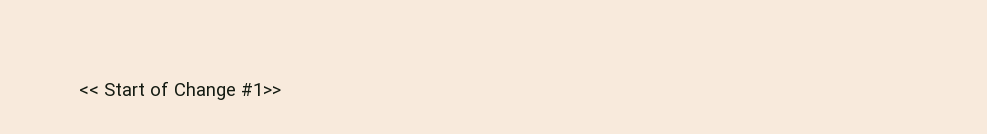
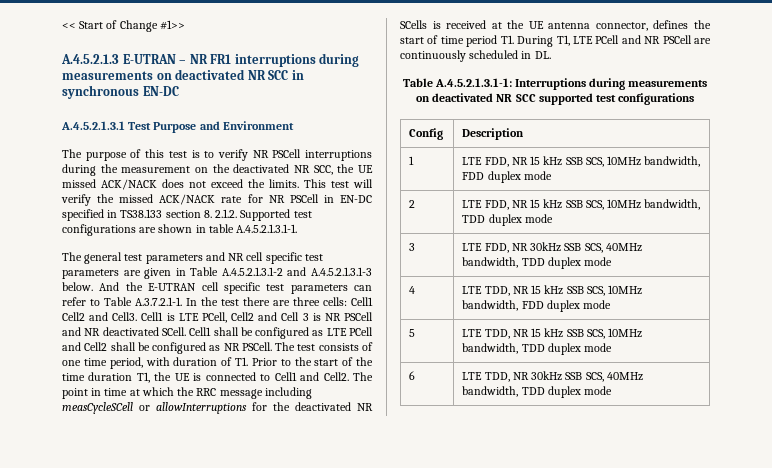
(281, 89) none -> [61,53,360,67] [62,69,304,80] [62,85,179,99] [61,121,294,133] [62,149,372,161] [62,164,373,176] [62,179,373,190] [61,194,372,206] [62,209,312,221] [62,224,298,236] [62,252,323,264] [62,267,372,279] [62,282,372,294] [62,297,373,306] [62,312,373,323] [62,327,373,339] [62,342,373,354] [62,357,373,369] [62,372,373,383] [62,387,312,399] [62,402,373,414] [400,20,711,31] [400,35,711,47] [400,50,551,62] [402,78,708,90] [415,93,695,105] [409,128,444,140] [462,128,525,140] [409,156,415,165] [462,156,701,167] [462,171,552,183] [409,200,416,208] [462,199,701,210] [462,214,553,226] [409,243,416,251] [462,242,642,253] [462,257,613,269] [409,286,416,294] [462,285,643,296] [462,300,612,312] [409,329,416,337] [462,328,643,339] [462,343,613,355] [409,371,416,380] [462,371,643,382] [462,386,613,398] // A.4.5.2.1.3 E-UTRAN – NR FR1 interruptions during measurements on deactivated NR SCC in synchronous EN-DC // A.4.5.2.1.3.1 Test Purpose and Environment // The purpose of this test is to verify NR PSCell interruptions during the measurement on the deactivated NR SCC, the UE missed ACK/NACK does not exceed the limits. This test will verify the missed ACK/NACK rate for NR PSCell in EN-DC specified in TS38.133 section 8. 2.1.2. Supported test configurations are shown in table A.4.5.2.1.3.1-1. // The general test parameters and NR cell specific test parameters are given in Table A.4.5.2.1.3.1-2 and A.4.5.2.1.3.1-3 below. And the E-UTRAN cell specific test parameters can refer to Table A.3.7.2.1-1. In the test there are three cells: Cell1 Cell2 and Cell3. Cell1 is LTE PCell, Cell2 and Cell 3 is NR PSCell and NR deactivated SCell. Cell1 shall be configured as LTE PCell and Cell2 shall be configured as NR PSCell. The test consists of one time period, with duration of T1. Prior to the start of the time duration T1, the UE is connected to Cell1 and Cell2. The point in time at which the RRC message including measCycleSCell or allowInterruptions for the deactivated NR SCells is received at the UE antenna connector, defines the start of time period T1. During T1, LTE PCell and NR PSCell are continuously scheduled in DL. // Table A.4.5.2.1.3.1-1: Interruptions during measurements on deactivated NR SCC supported test configurations // Config | Description // 1 | LTE FDD, NR 15 kHz SSB SCS, 10MHz bandwidth, FDD duplex mode // 2 | LTE FDD, NR 15 kHz SSB SCS, 10MHz bandwidth, TDD duplex mode // 3 | LTE FDD, NR 30kHz SSB SCS, 40MHz bandwidth, TDD duplex mode // 4 | LTE TDD, NR 15 kHz SSB SCS, 10MHz bandwidth, FDD duplex mode // 5 | LTE TDD, NR 15 kHz SSB SCS, 10MHz bandwidth, TDD duplex mode // 6 | LTE TDD, NR 30kHz SSB SCS, 40MHz bandwidth, TDD duplex mode

